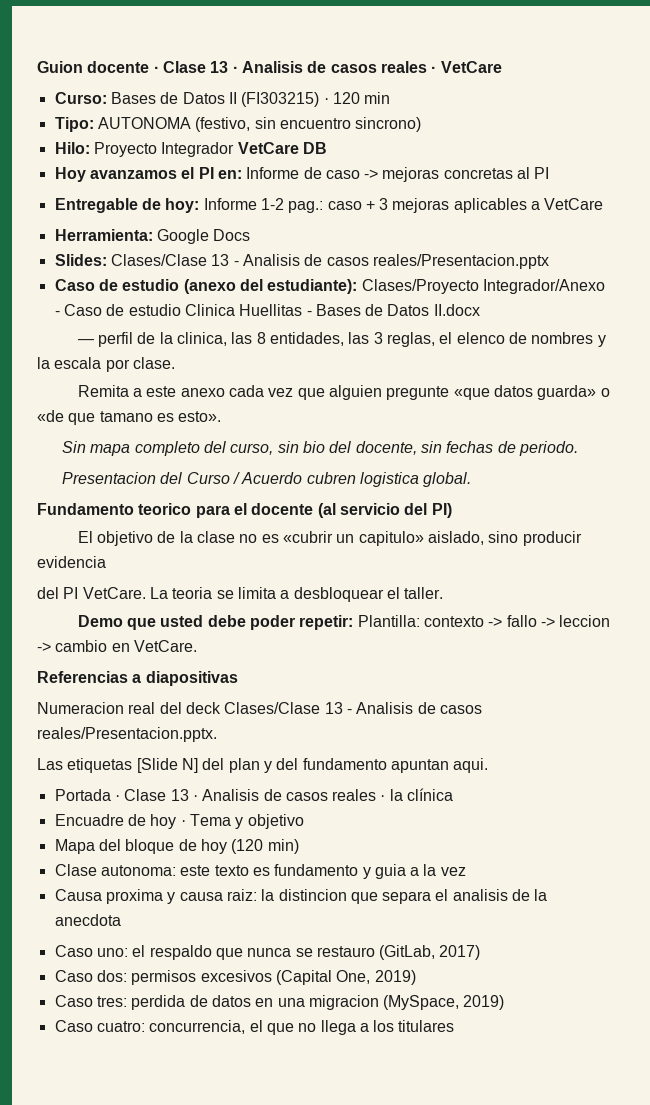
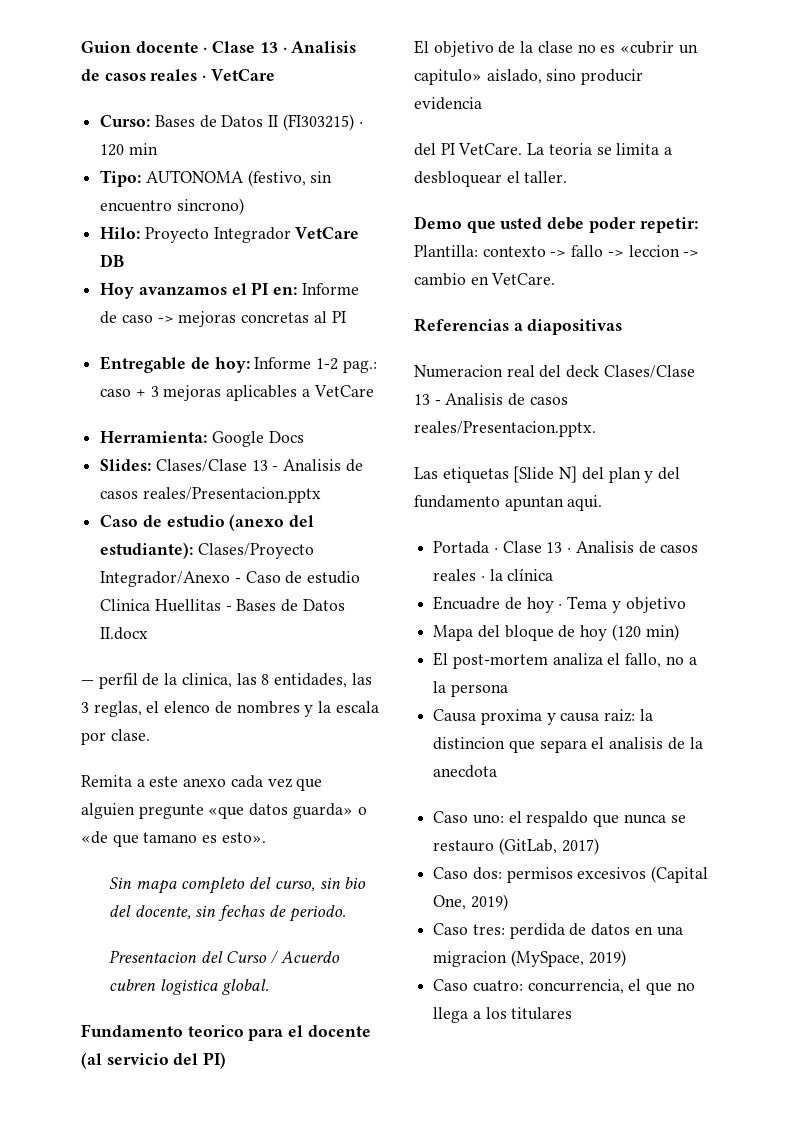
[54,864,406,879] Clase autonoma: este texto es fundamento y guia -> [433,652,684,669] El post-mortem analiza el fallo, no
[440,867,466,876] vez -> [450,684,508,697] persona

